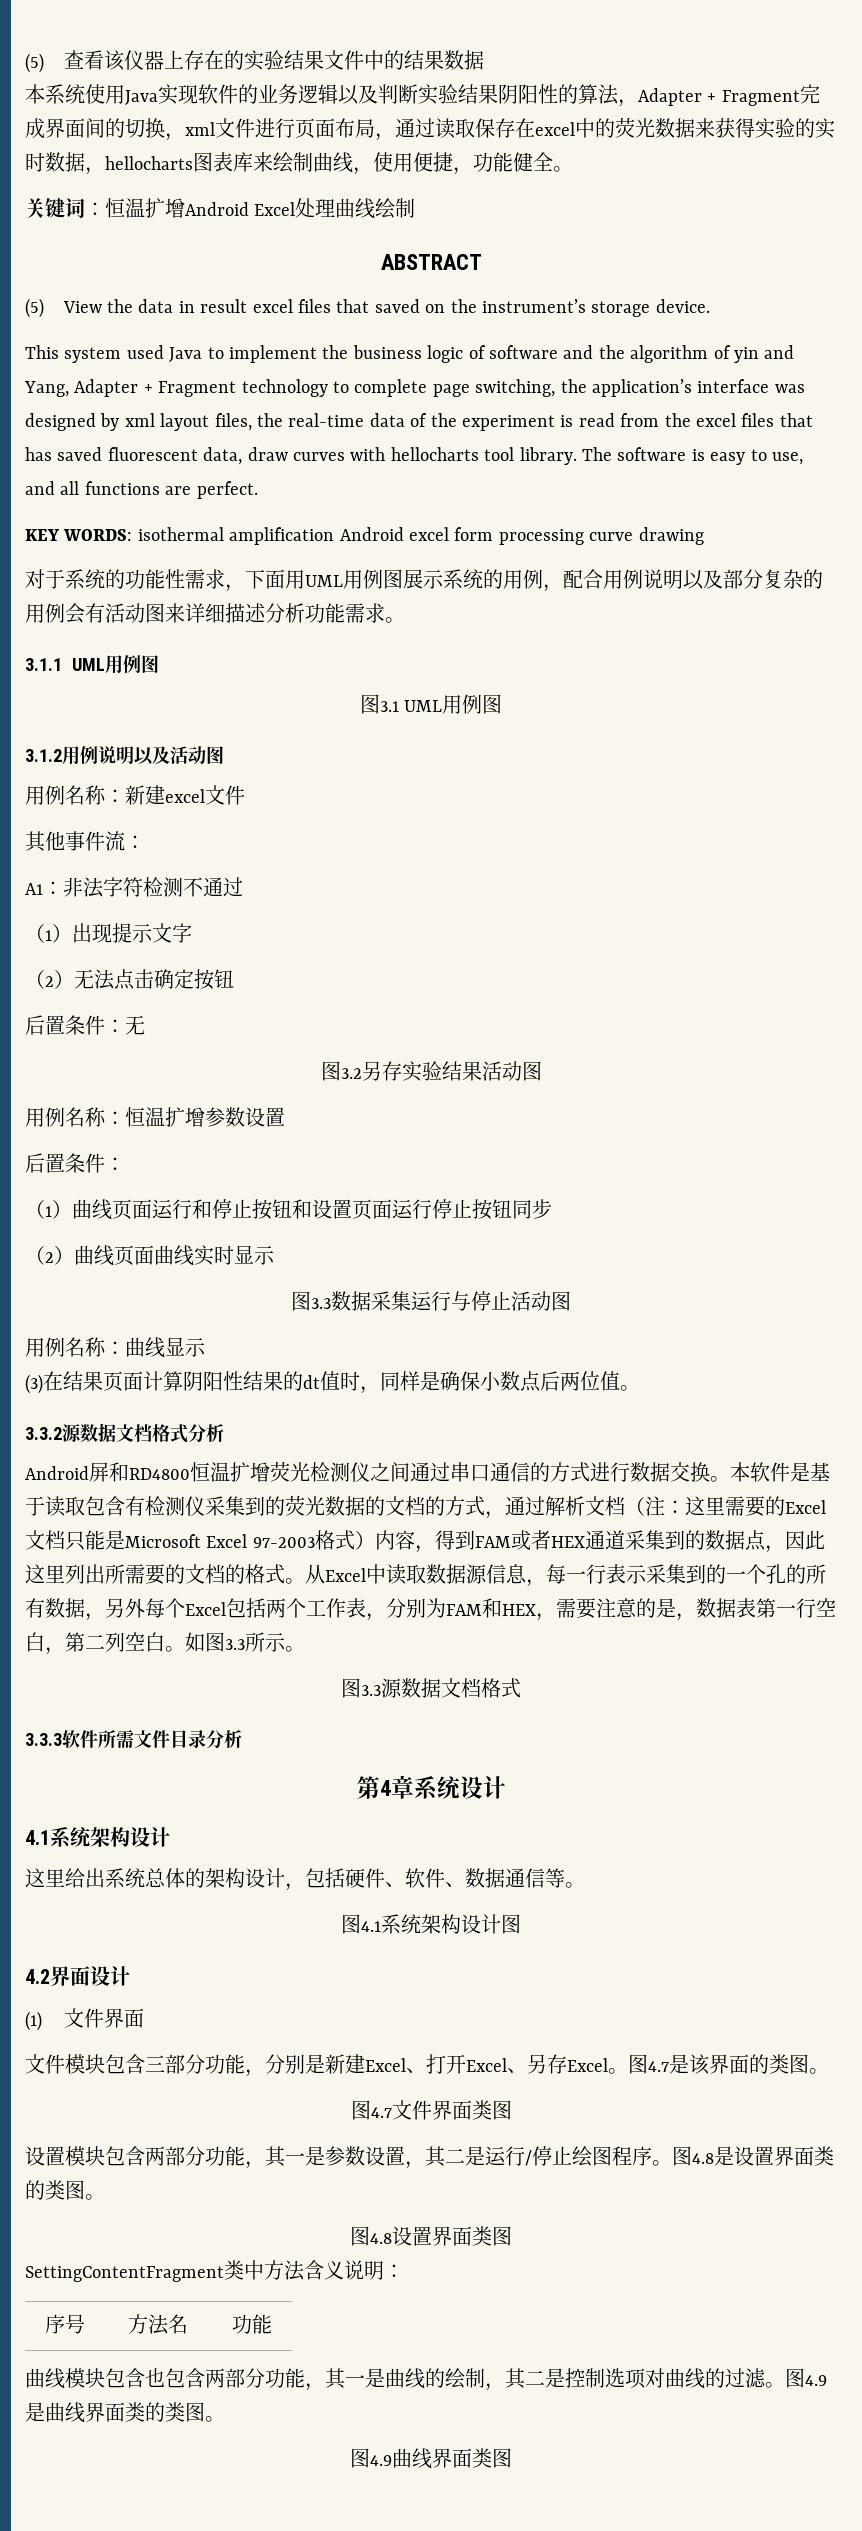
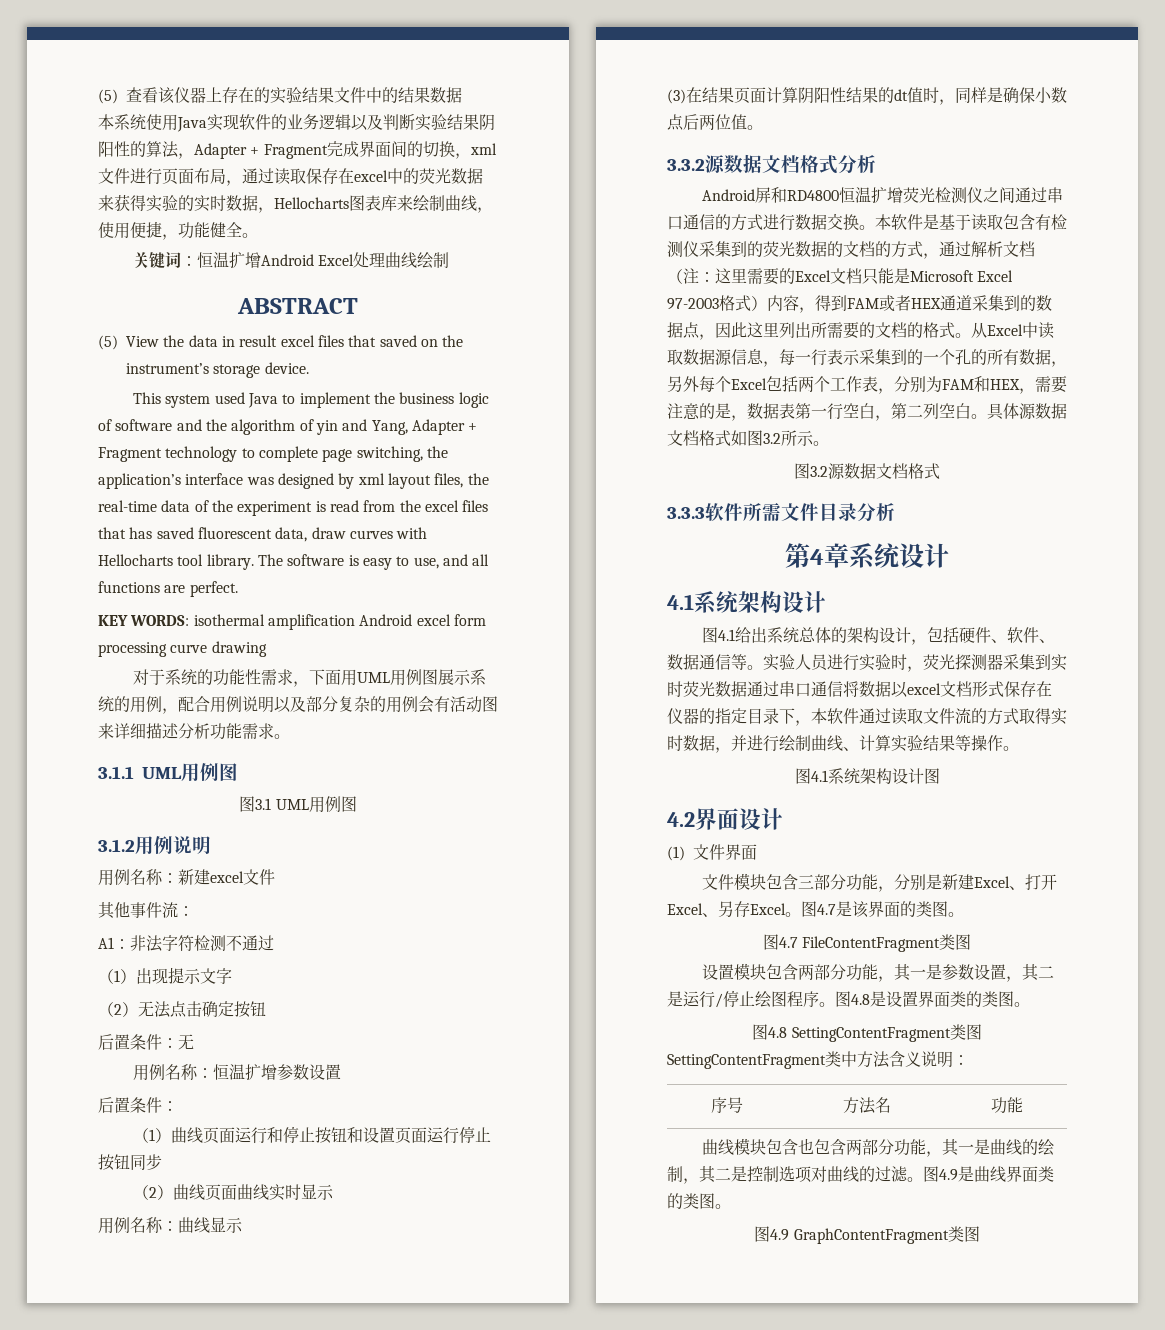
[105,156,193,170] hellocharts -> [274,197,349,209] Hellocharts
[390,447,479,461] hellocharts -> [98,554,173,566] Hellocharts
[134,746,224,765] 以及活动图 -> (211, 845) none
[320,1061,542,1082] // 图3.2另存实验结果活动图 -> (194, 1042) none
[291,1291,571,1311] // 图3.3数据采集运行与停止活动图 -> (335, 1192) none
[185,1632,245,1652] 如图3.3 -> [987,403,1067,420] [667,430,781,446] 具体源数据文档格式如图3.2
[361,1685,381,1696] 3.3 -> [810,466,828,477] 3.2
[25,1868,65,1888] 这里 -> [702,627,736,643] 图4.1
(585, 1885) none -> [763,654,1067,672] [667,681,1052,698] [667,708,1067,726] [667,735,1019,753] 实验人员进行实验时，荧光探测器采集到实时荧光数据通过串口通信将数据以excel文档形式保存在仪器的指定目录下，本软件通过读取文件流的方式取得实时数据，并进行绘制曲线、计算实验结果等操作。
[391,2100,472,2120] 文件界面 -> [802,936,941,952] FileContentFragment
[392,2226,472,2246] 设置界面 -> [791,1027,951,1042] SettingContentFragment
[392,2448,472,2469] 曲线界面 -> [793,1228,949,1244] GraphContentFragment

